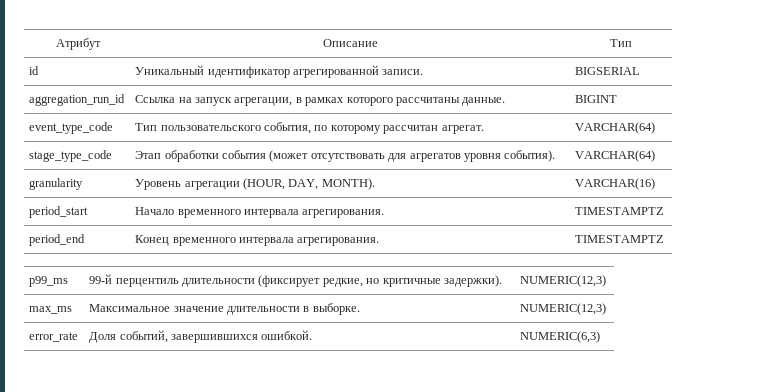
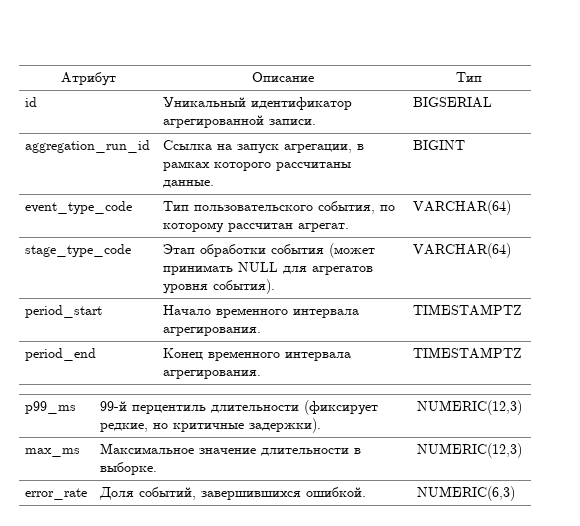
[310,153,385,162] отсутствовать -> [163,262,279,275] принимать NULL
[29,178,84,190] [135,178,375,190] [575,178,656,190] // granularity | Уровень агрегации (HOUR, DAY, MONTH). | VARCHAR(16) -> (512, 250) none

